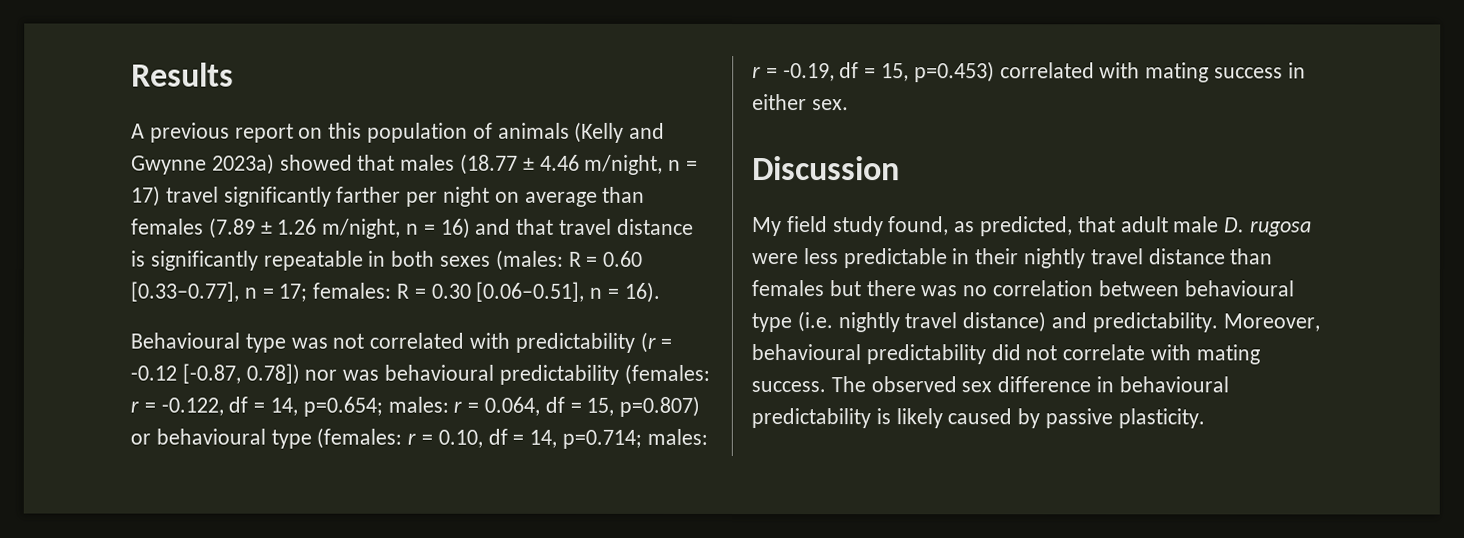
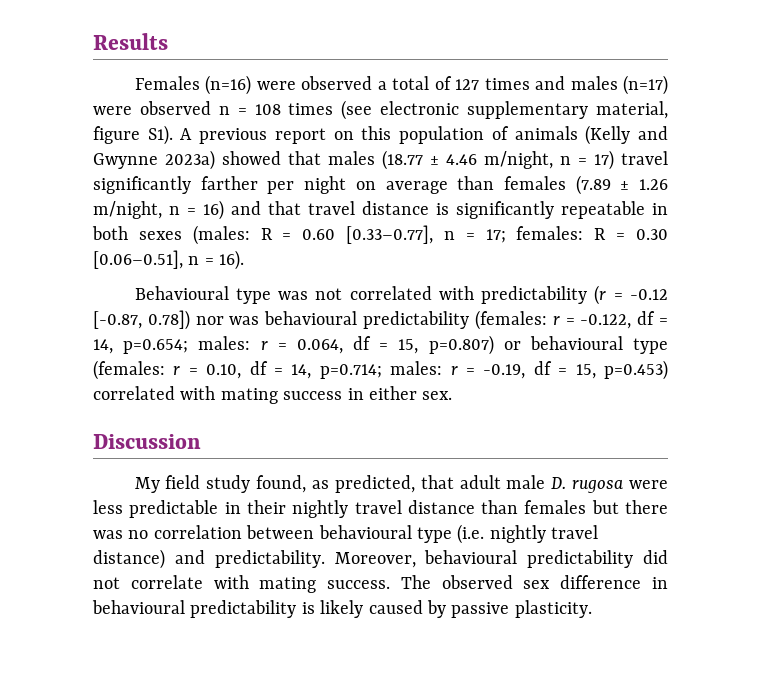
(234, 74) none -> [134,75,668,95] [93,100,668,120] [93,125,173,145] Females (n=16) were observed a total of 127 times and males (n=17) were observed n = 108 times (see electronic supplementary material, figure S1).

